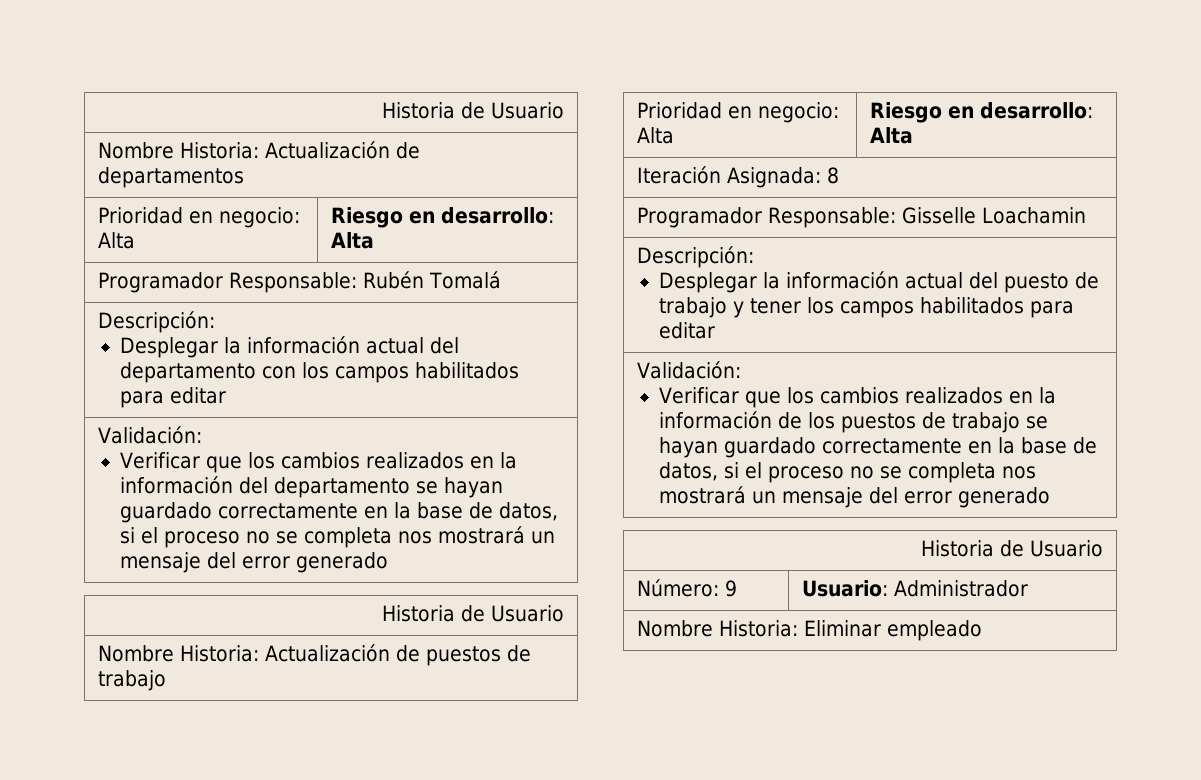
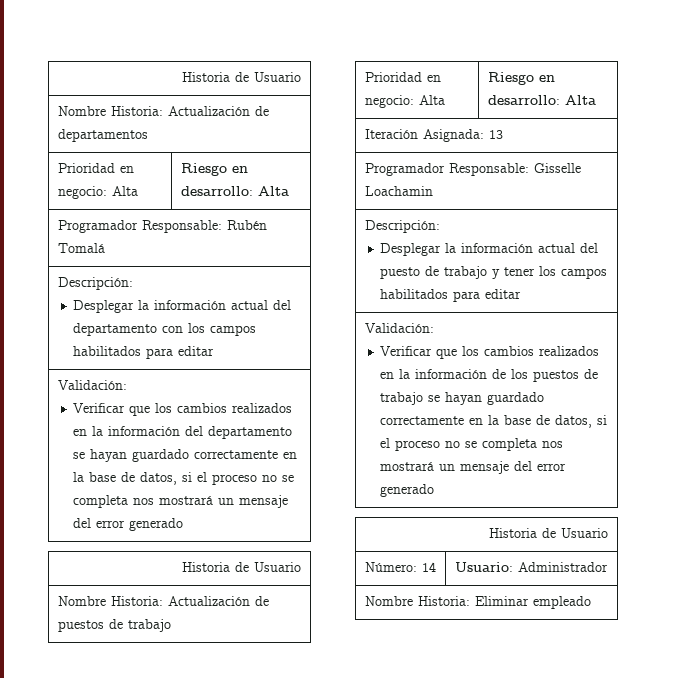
[826,167,839,184] 8 -> [488,130,503,139] 13
[724,580,737,597] 9 -> [421,562,436,572] 14

